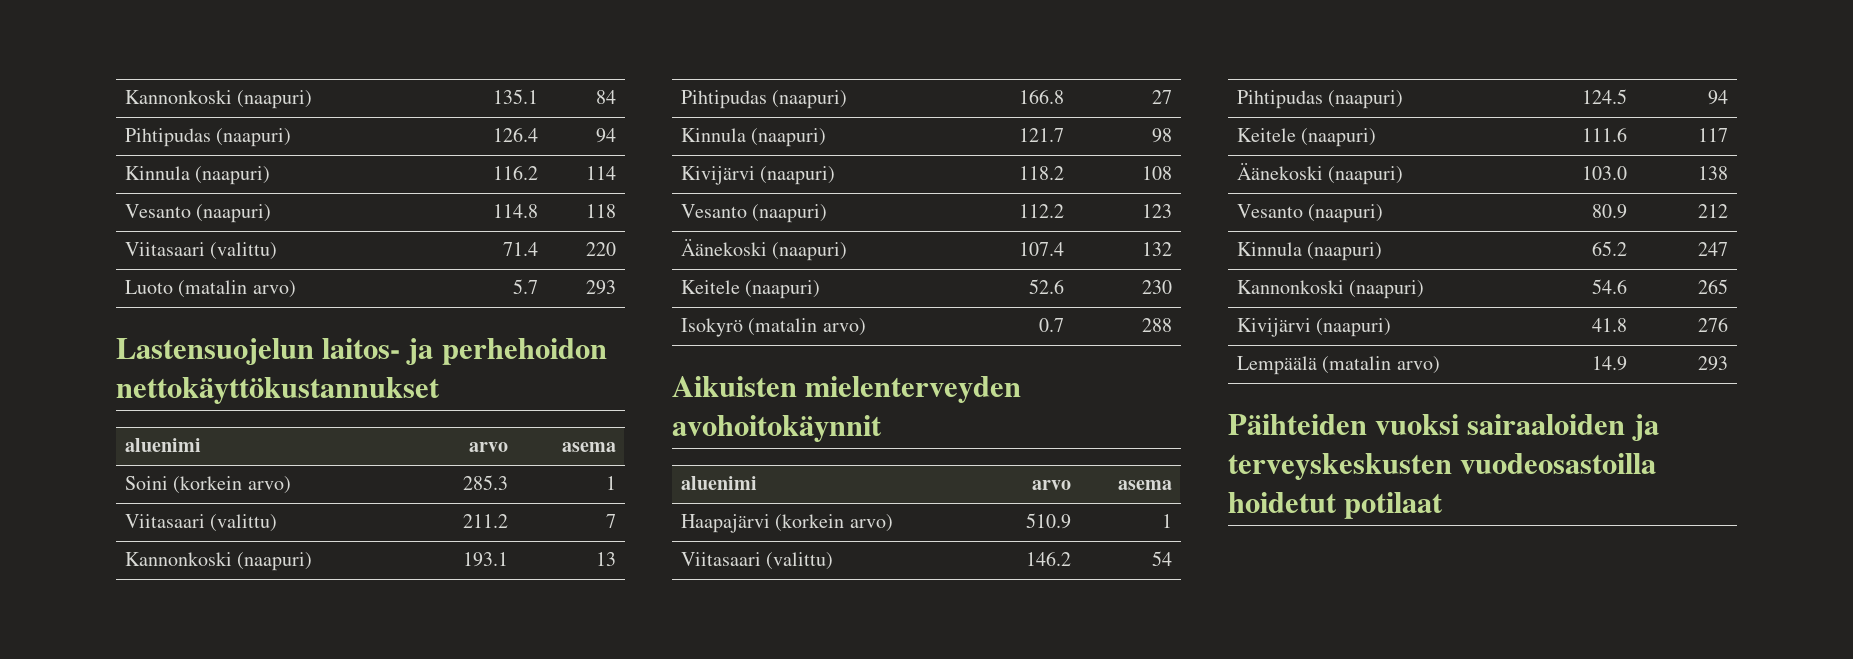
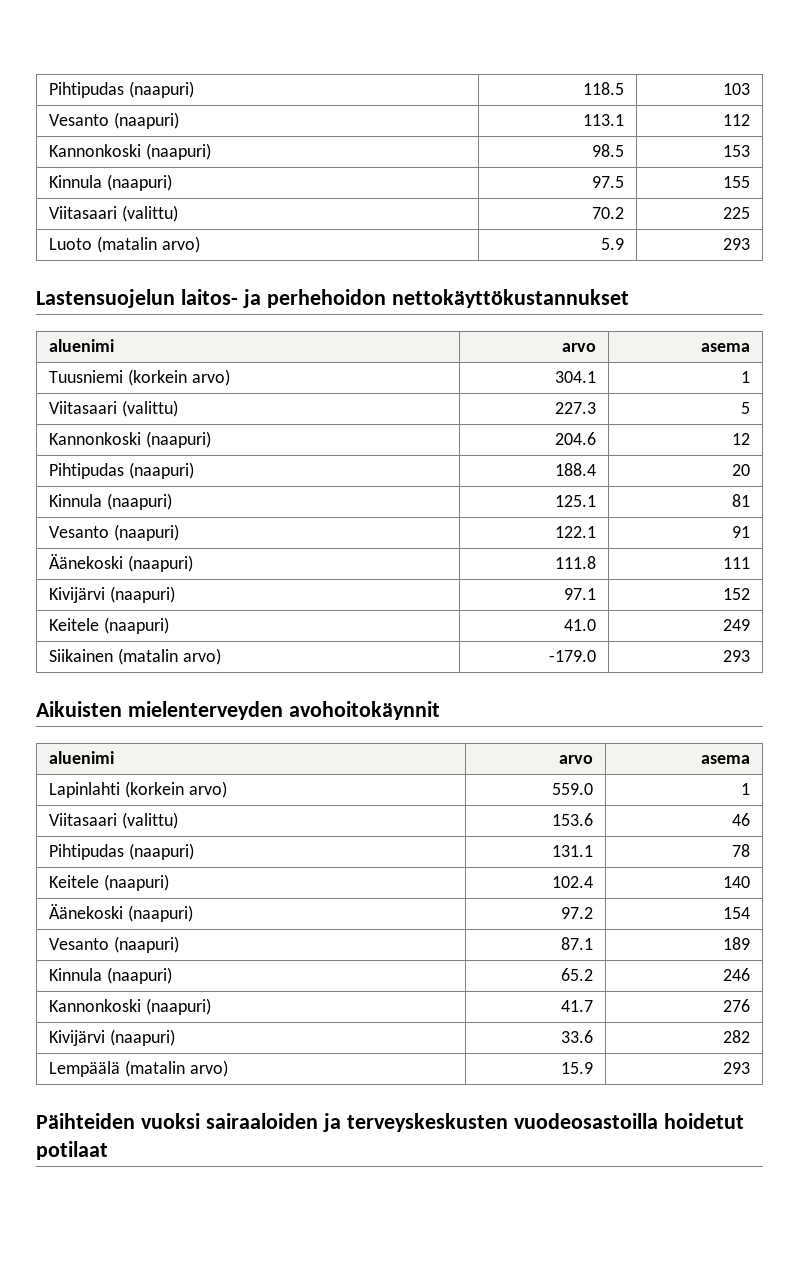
[125,90,313,109] [492,89,538,104] [595,90,616,104] [125,128,292,147] [492,127,538,142] [595,128,616,143] [125,166,271,185] [492,165,538,180] [585,166,616,180] [125,204,272,223] [492,204,538,218] [585,204,616,218] [125,242,278,260] [502,242,538,256] [585,242,616,256] Kannonkoski (naapuri) | 135.1 | 84 // Pihtipudas (naapuri) | 126.4 | 94 // Kinnula (naapuri) | 116.2 | 114 // Vesanto (naapuri) | 114.8 | 118 // Viitasaari (valittu) | 71.4 | 220 -> [49,81,194,98] [582,82,624,95] [722,83,750,95] [49,112,179,129] [582,114,624,126] [722,114,750,126] [49,143,211,160] [591,144,624,157] [722,145,750,157] [49,174,172,191] [591,176,624,188] [722,176,750,188] [49,205,178,222] [591,207,624,219] [722,207,750,219] Pihtipudas (naapuri) | 118.5 | 103 // Vesanto (naapuri) | 113.1 | 112 // Kannonkoski (naapuri) | 98.5 | 153 // Kinnula (naapuri) | 97.5 | 155 // Viitasaari (valittu) | 70.2 | 225
[512,279,538,294] 5.7 -> [600,238,624,250] 5.9
[125,476,291,494] [462,475,508,490] [605,476,616,490] [125,514,278,532] [462,514,508,528] [605,514,616,528] [125,552,313,571] [462,552,508,567] [595,552,616,566] [681,90,848,109] [1018,89,1064,104] [1151,90,1172,104] [681,128,827,147] [1018,128,1064,142] [1151,128,1172,143] [681,166,836,185] [1018,166,1064,180] [1141,166,1172,180] [681,204,828,223] [1018,204,1064,218] [1141,204,1172,218] [681,239,848,261] [1018,242,1064,256] [1141,242,1172,256] [681,280,821,299] [1028,279,1064,294] [1141,280,1172,294] [681,318,866,337] [1038,318,1064,332] [1141,318,1172,332] Soini (korkein arvo) | 285.3 | 1 // Viitasaari (valittu) | 211.2 | 7 // Kannonkoski (naapuri) | 193.1 | 13 // Pihtipudas (naapuri) | 166.8 | 27 // Kinnula (naapuri) | 121.7 | 98 // Kivijärvi (naapuri) | 118.2 | 108 // Vesanto (naapuri) | 112.2 | 123 // Äänekoski (naapuri) | 107.4 | 132 // Keitele (naapuri) | 52.6 | 230 // Isokyrö (matalin arvo) | 0.7 | 288 -> [49,369,230,386] [554,371,596,383] [740,371,750,383] [49,400,178,417] [554,402,596,414] [740,402,750,414] [49,431,211,448] [554,432,596,445] [731,433,750,445] [49,462,194,479] [554,463,596,476] [731,464,750,476] [49,493,172,510] [554,495,596,507] [731,494,750,507] [49,524,179,541] [554,526,596,538] [731,526,750,538] [49,554,193,572] [554,556,596,569] [722,557,750,569] [49,586,175,603] [563,588,596,600] [722,588,750,600] [49,617,169,634] [563,619,596,631] [722,619,750,631] [49,648,221,665] [548,650,596,662] [722,650,750,662] Tuusniemi (korkein arvo) | 304.1 | 1 // Viitasaari (valittu) | 227.3 | 5 // Kannonkoski (naapuri) | 204.6 | 12 // Pihtipudas (naapuri) | 188.4 | 20 // Kinnula (naapuri) | 125.1 | 81 // Vesanto (naapuri) | 122.1 | 91 // Äänekoski (naapuri) | 111.8 | 111 // Kivijärvi (naapuri) | 97.1 | 152 // Keitele (naapuri) | 41.0 | 249 // Siikainen (matalin arvo) | -179.0 | 293
[681,514,893,533] [1025,513,1071,529] [1161,514,1172,528] [681,552,834,570] [1025,551,1071,566] [1151,551,1172,566] [1237,90,1404,109] [1581,89,1627,104] [1707,90,1728,105] [1237,128,1377,147] [1581,127,1627,142] [1697,128,1728,142] [1237,163,1404,185] [1581,166,1627,180] [1697,166,1728,180] [1237,204,1384,223] [1591,204,1627,219] [1697,204,1728,218] Haapajärvi (korkein arvo) | 510.9 | 1 // Viitasaari (valittu) | 146.2 | 54 // Pihtipudas (naapuri) | 124.5 | 94 // Keitele (naapuri) | 111.6 | 117 // Äänekoski (naapuri) | 103.0 | 138 // Vesanto (naapuri) | 80.9 | 212 -> [49,781,227,798] [551,783,593,795] [740,783,750,795] [49,812,178,829] [551,813,593,826] [731,813,750,826] [49,843,194,860] [551,845,593,857] [731,844,750,857] [49,874,169,891] [551,876,593,888] [722,876,750,888] [49,904,193,922] [560,907,593,919] [722,907,750,919] [49,936,179,953] [560,937,593,950] [722,937,750,950] Lapinlahti (korkein arvo) | 559.0 | 1 // Viitasaari (valittu) | 153.6 | 46 // Pihtipudas (naapuri) | 131.1 | 78 // Keitele (naapuri) | 102.4 | 140 // Äänekoski (naapuri) | 97.2 | 154 // Vesanto (naapuri) | 87.1 | 189
[1697,242,1728,256] [1237,280,1425,299] [1591,279,1627,294] [1697,279,1728,294] [1237,318,1392,337] [1591,318,1627,332] [1697,317,1728,332] 247 // Kannonkoski (naapuri) | 54.6 | 265 // Kivijärvi (naapuri) | 41.8 | 276 -> [722,968,750,981] [49,998,211,1015] [560,1000,593,1012] [722,999,750,1012] [49,1029,175,1046] [560,1030,593,1043] [722,1030,750,1043] 246 // Kannonkoski (naapuri) | 41.7 | 276 // Kivijärvi (naapuri) | 33.6 | 282
[1591,356,1627,371] 14.9 -> [560,1062,593,1074] 15.9

